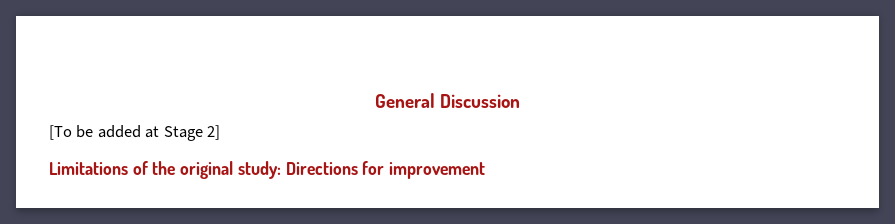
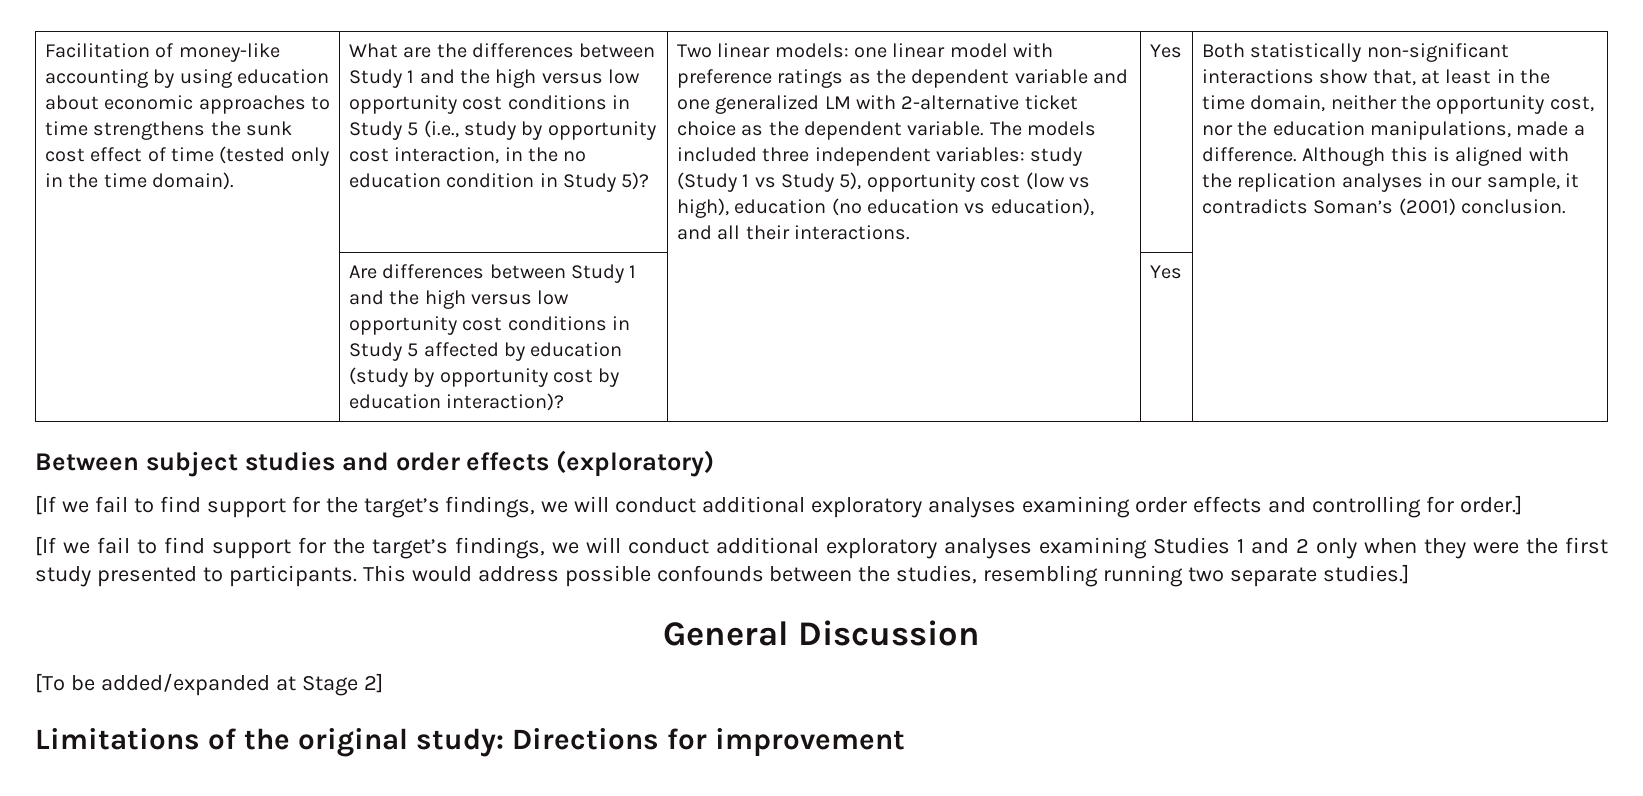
(374, 100) none -> [44,43,280,62] [44,69,330,88] [44,95,331,114] [44,121,293,140] [44,146,329,166] [44,172,235,190] [348,43,656,58] [348,69,641,88] [348,95,631,114] [348,120,656,140] [348,147,587,164] [348,172,650,192] [676,43,1054,58] [676,69,1129,88] [676,95,1078,114] [676,121,1097,140] [676,147,1083,166] [676,172,1091,192] [676,198,1094,218] [676,225,911,240] [1149,44,1182,58] [1201,43,1509,62] [1201,69,1551,86] [1201,95,1594,114] [1201,121,1585,140] [1201,147,1569,166] [1201,173,1580,192] [1201,198,1567,216] [348,264,637,283] [348,290,570,309] [348,316,631,335] [348,342,623,361] [348,367,620,387] [348,393,565,411] [1149,265,1182,279] [35,450,715,477] [35,495,1522,518] [35,536,1608,559] [35,564,1410,587] Facilitation of money-like accounting by using education about economic approaches to time strengthens the sunk cost effect of time (tested only in the time domain). | What are the differences between Study 1 and the high versus low opportunity cost conditions in Study 5 (i.e., study by opportunity cost interaction, in the no education condition in Study 5)? | Two linear models: one linear model with preference ratings as the dependent variable and one generalized LM with 2-alternative ticket choice as the dependent variable. The models included three independent variables: study (Study 1 vs Study 5), opportunity cost (low vs high), education (no education vs education), and all their interactions. | Yes | Both statistically non-significant interactions show that, at least in the time domain, neither the opportunity cost, nor the education manipulations, made a difference. Although this is aligned with the replication analyses in our sample, it contradicts Soman’s (2001) conclusion. // | Are differences between Study 1 and the high versus low opportunity cost conditions in Study 5 affected by education (study by opportunity cost by education interaction)? | | Yes | // Between subject studies and order effects (exploratory) // [If we fail to find support for the target’s findings, we will conduct additional exploratory analyses examining order effects and controlling for order.] // [If we fail to find support for the target’s findings, we will conduct additional exploratory analyses examining Studies 1 and 2 only when they were the first study presented to participants. This would address possible confounds between the studies, resembling running two separate studies.] //
[97,125,141,138] added -> [100,673,270,696] added/expanded

